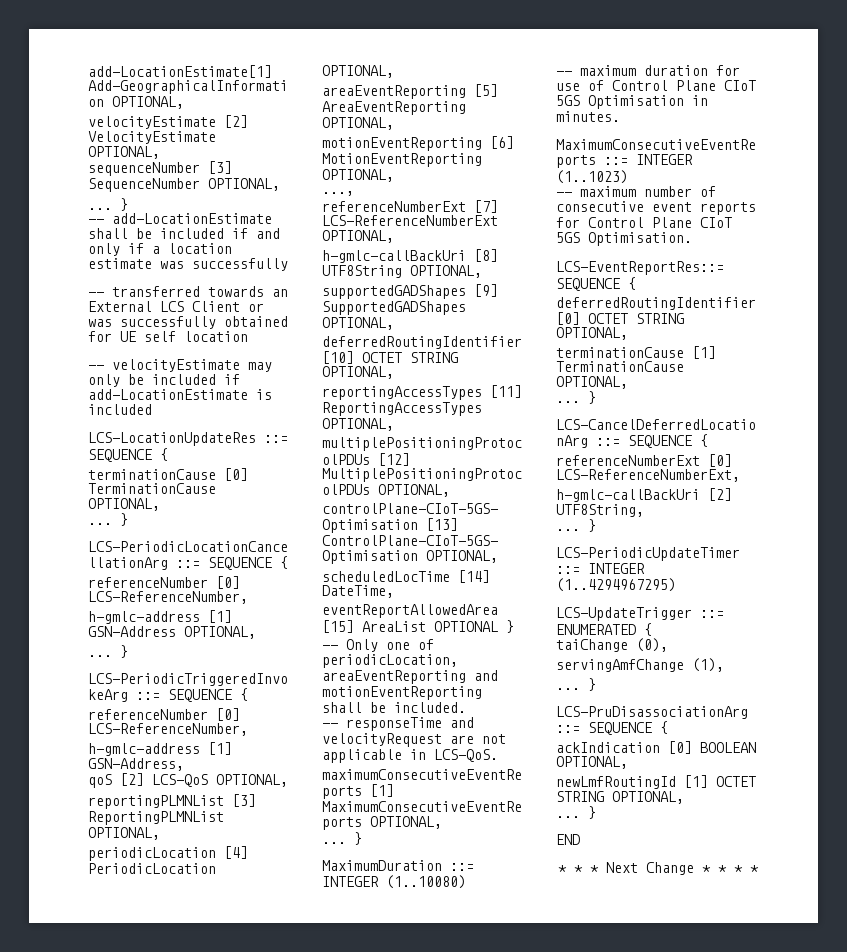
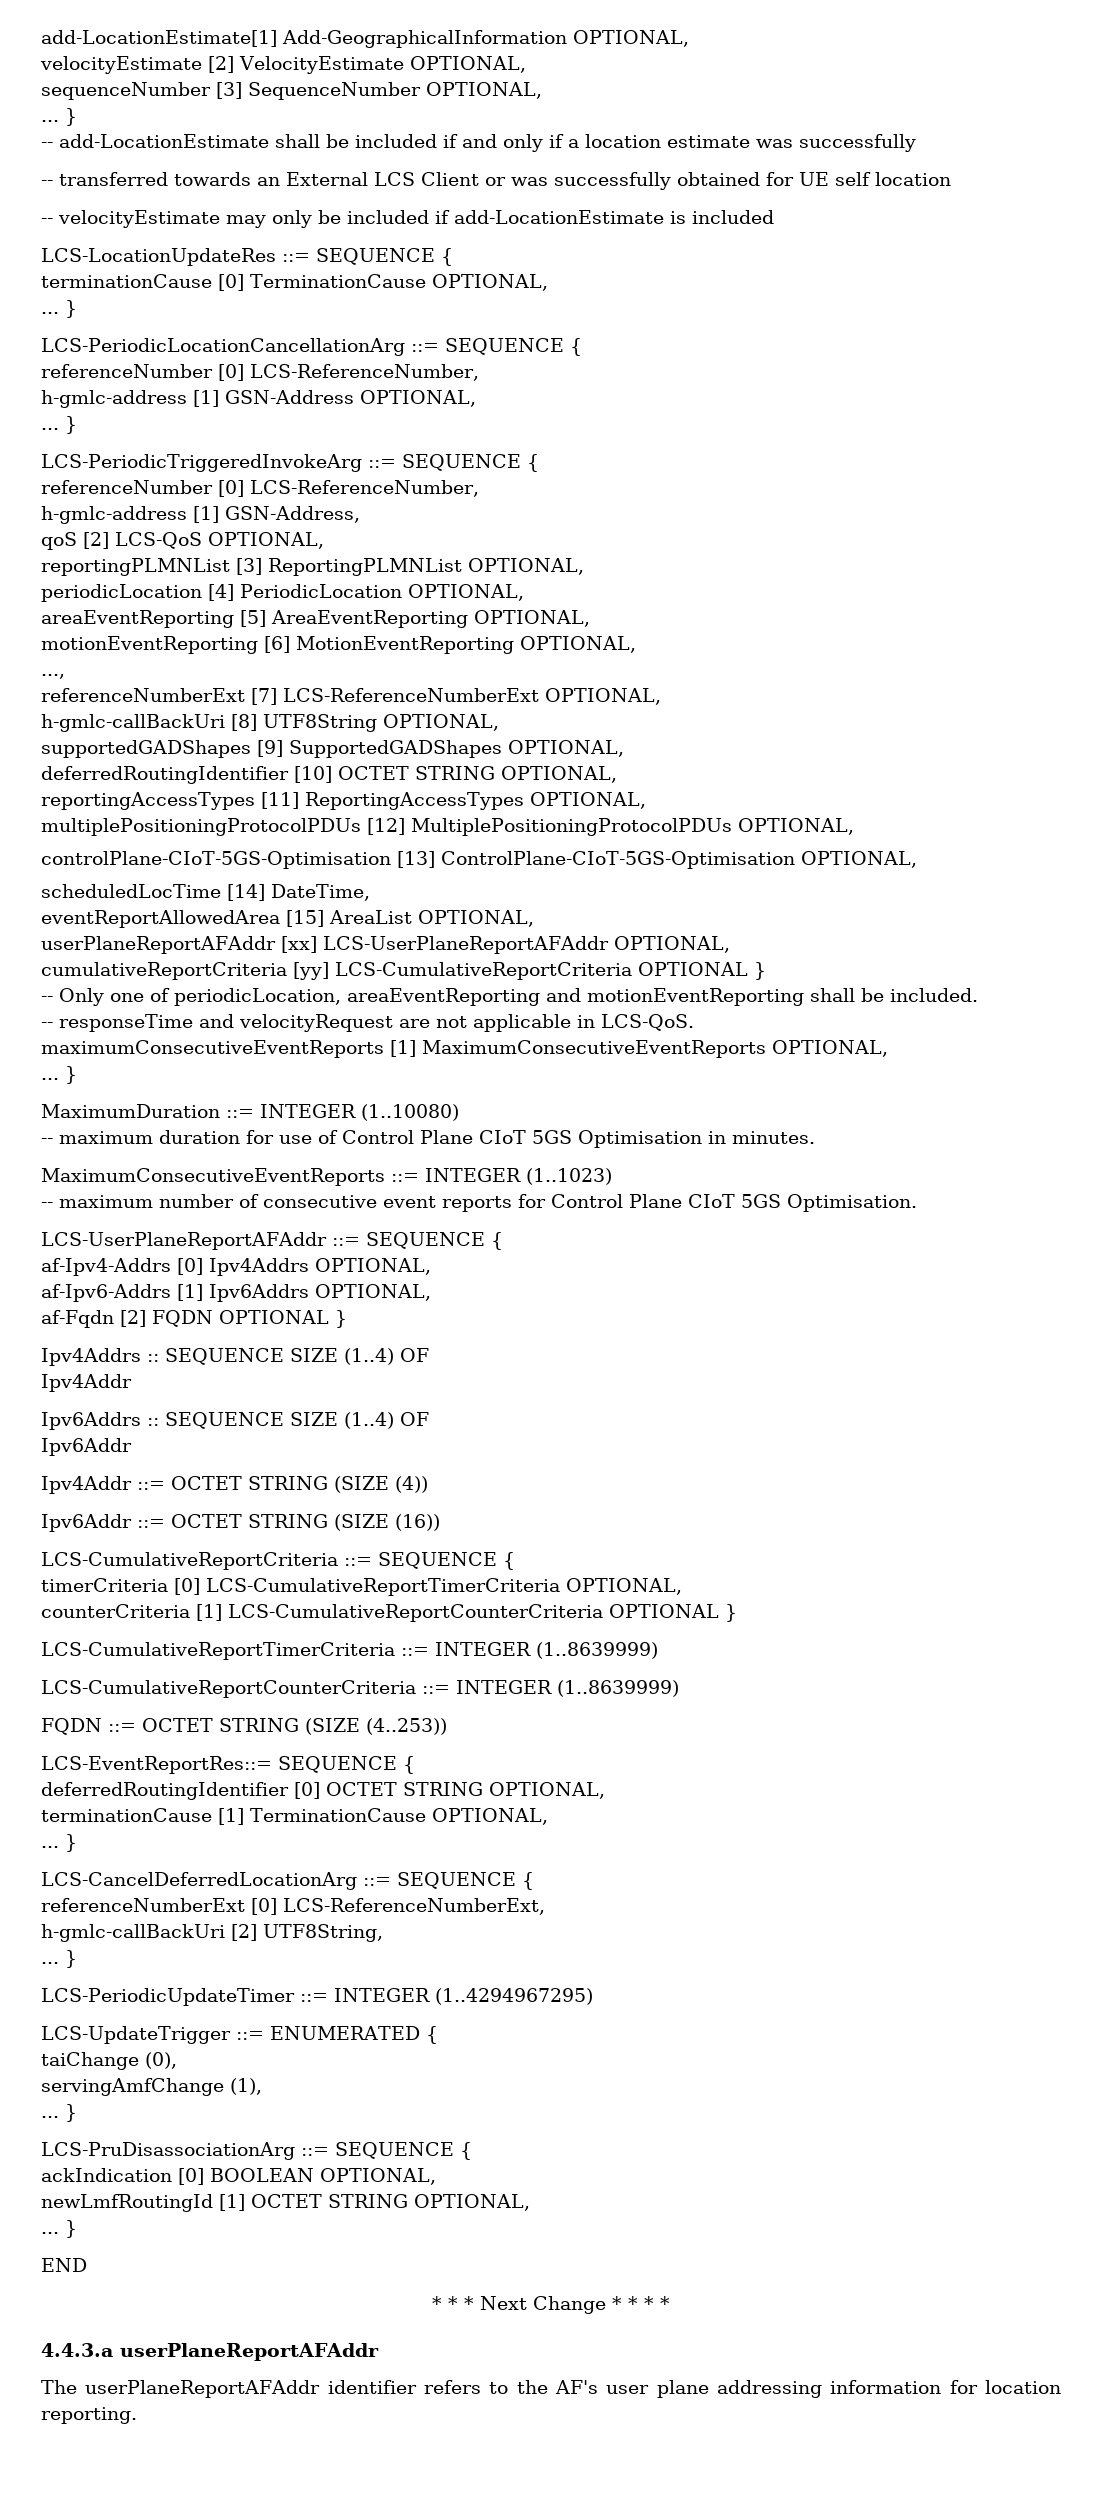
(426, 626) none -> [418,910,534,927] [41,936,730,954] [41,962,632,980] OPTIONAL, // userPlaneReportAFAddr [xx] LCS-UserPlaneReportAFAddr OPTIONAL, // cumulativeReportCriteria [yy] LCS-CumulativeReportCriteria
(692, 239) none -> [41,1232,503,1250] [41,1258,431,1276] [41,1284,431,1302] [41,1310,347,1328] [41,1348,429,1366] [41,1374,132,1392] [41,1412,429,1430] [41,1438,132,1456] [41,1476,428,1494] [41,1514,440,1532] [41,1552,516,1570] [41,1578,683,1596] [41,1604,738,1622] [41,1642,659,1660] [41,1680,680,1698] [41,1718,447,1735] // LCS-UserPlaneReportAFAddr ::= SEQUENCE { // af-Ipv4-Addrs [0] Ipv4Addrs OPTIONAL, // af-Ipv6-Addrs [1] Ipv6Addrs OPTIONAL, // af-Fqdn [2] FQDN OPTIONAL } // Ipv4Addrs :: SEQUENCE SIZE (1..4) OF // Ipv4Addr // Ipv6Addrs :: SEQUENCE SIZE (1..4) OF // Ipv6Addr // Ipv4Addr ::= OCTET STRING (SIZE (4)) // Ipv6Addr ::= OCTET STRING (SIZE (16)) // LCS-CumulativeReportCriteria ::= SEQUENCE { // timerCriteria [0] LCS-CumulativeReportTimerCriteria OPTIONAL, // counterCriteria [1] LCS-CumulativeReportCounterCriteria OPTIONAL } // LCS-CumulativeReportTimerCriteria ::= INTEGER (1..8639999) // LCS-CumulativeReportCounterCriteria ::= INTEGER (1..8639999) // FQDN ::= OCTET STRING (SIZE (4..253))
(759, 869) none -> [41,2343,379,2361] [41,2380,1061,2398] [41,2407,137,2424] // 4.4.3.a userPlaneReportAFAddr // The userPlaneReportAFAddr identifier refers to the AF's user plane addressing information for location reporting.

